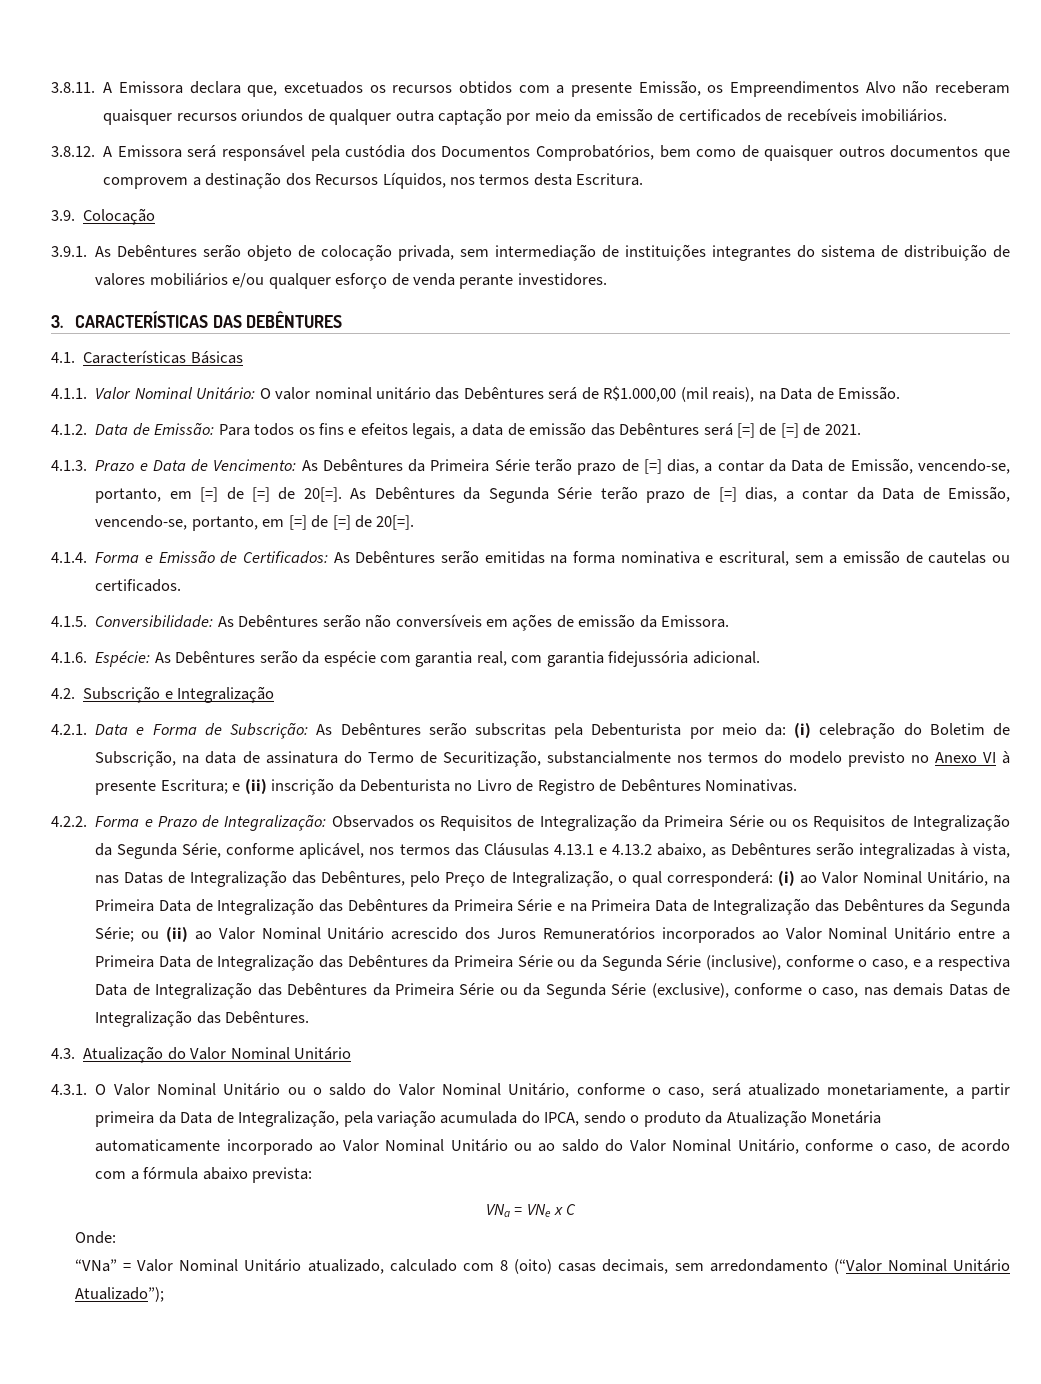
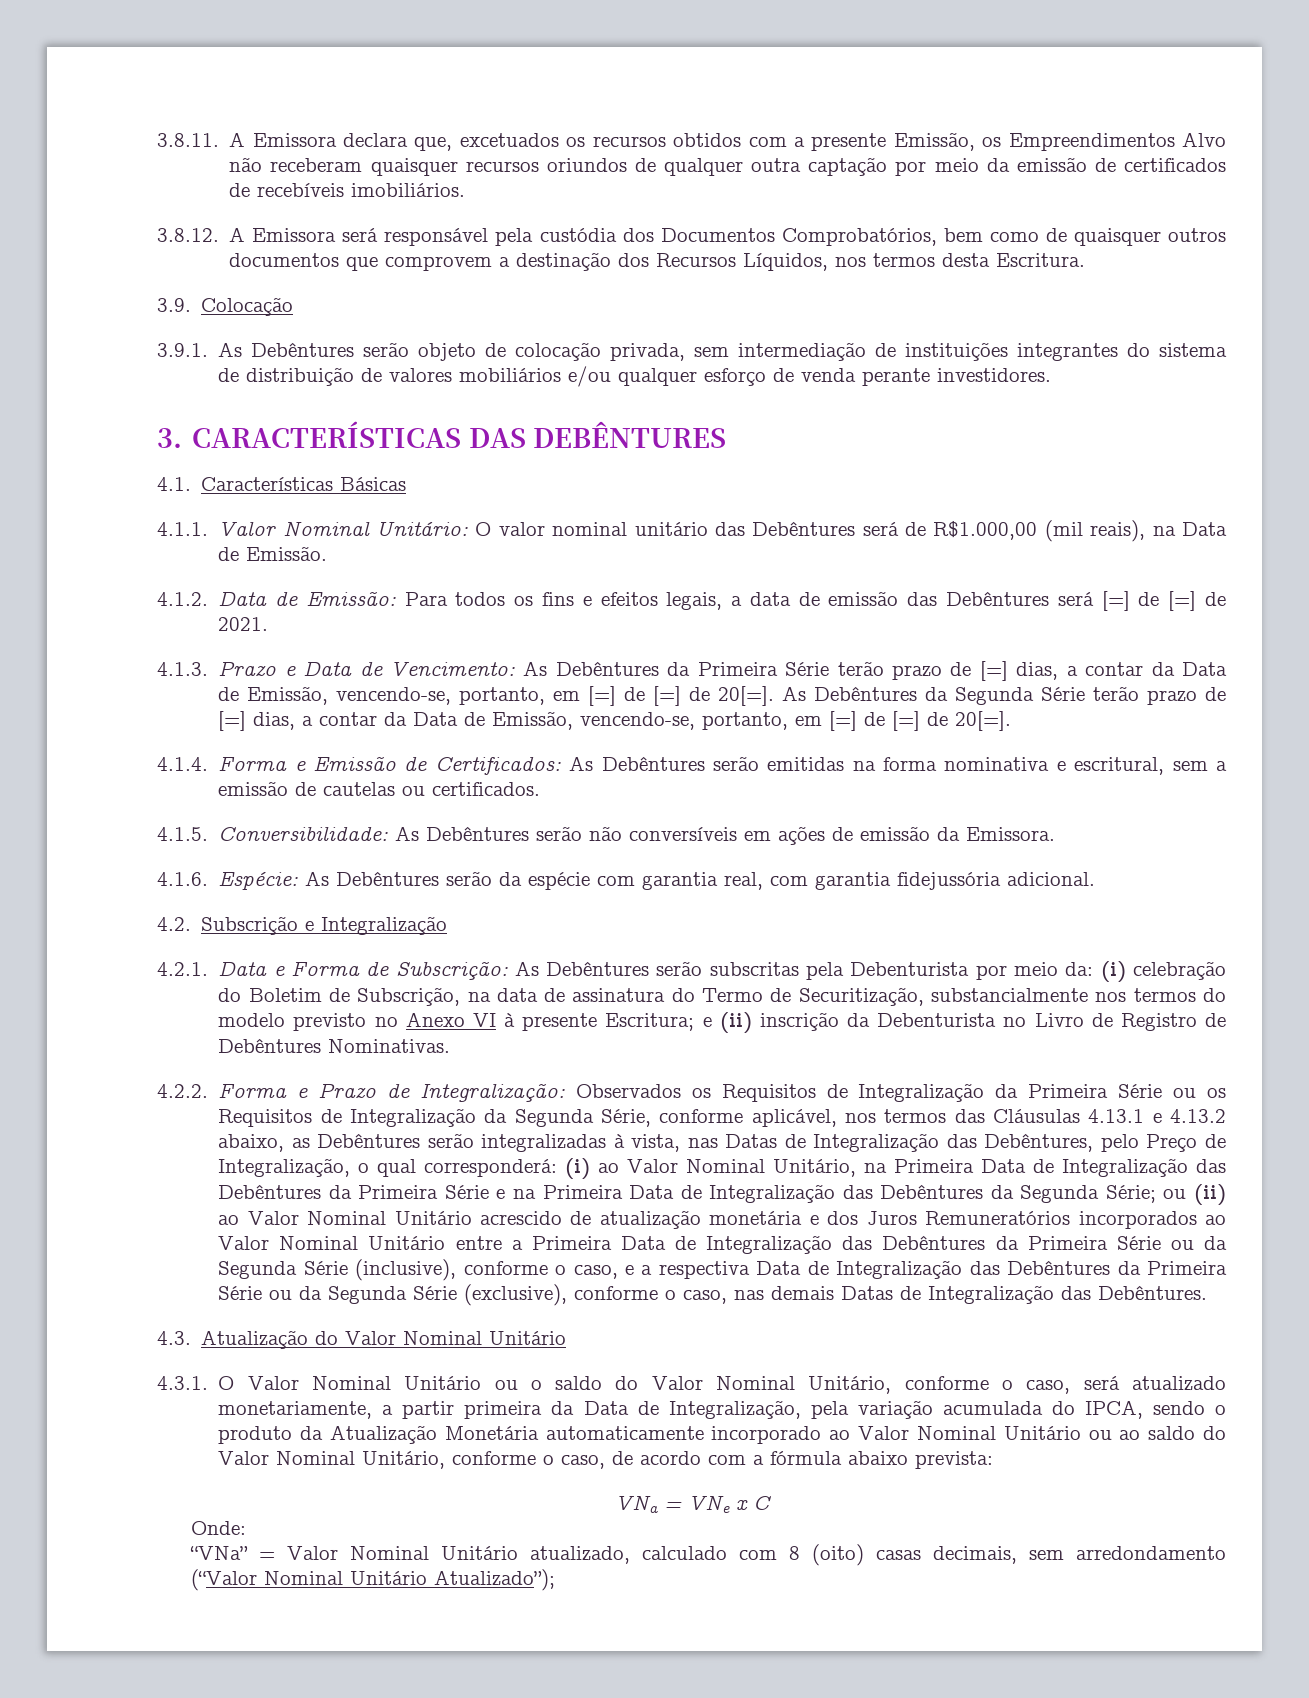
(459, 933) none -> [570,1210,819,1229] de atualização monetária e

